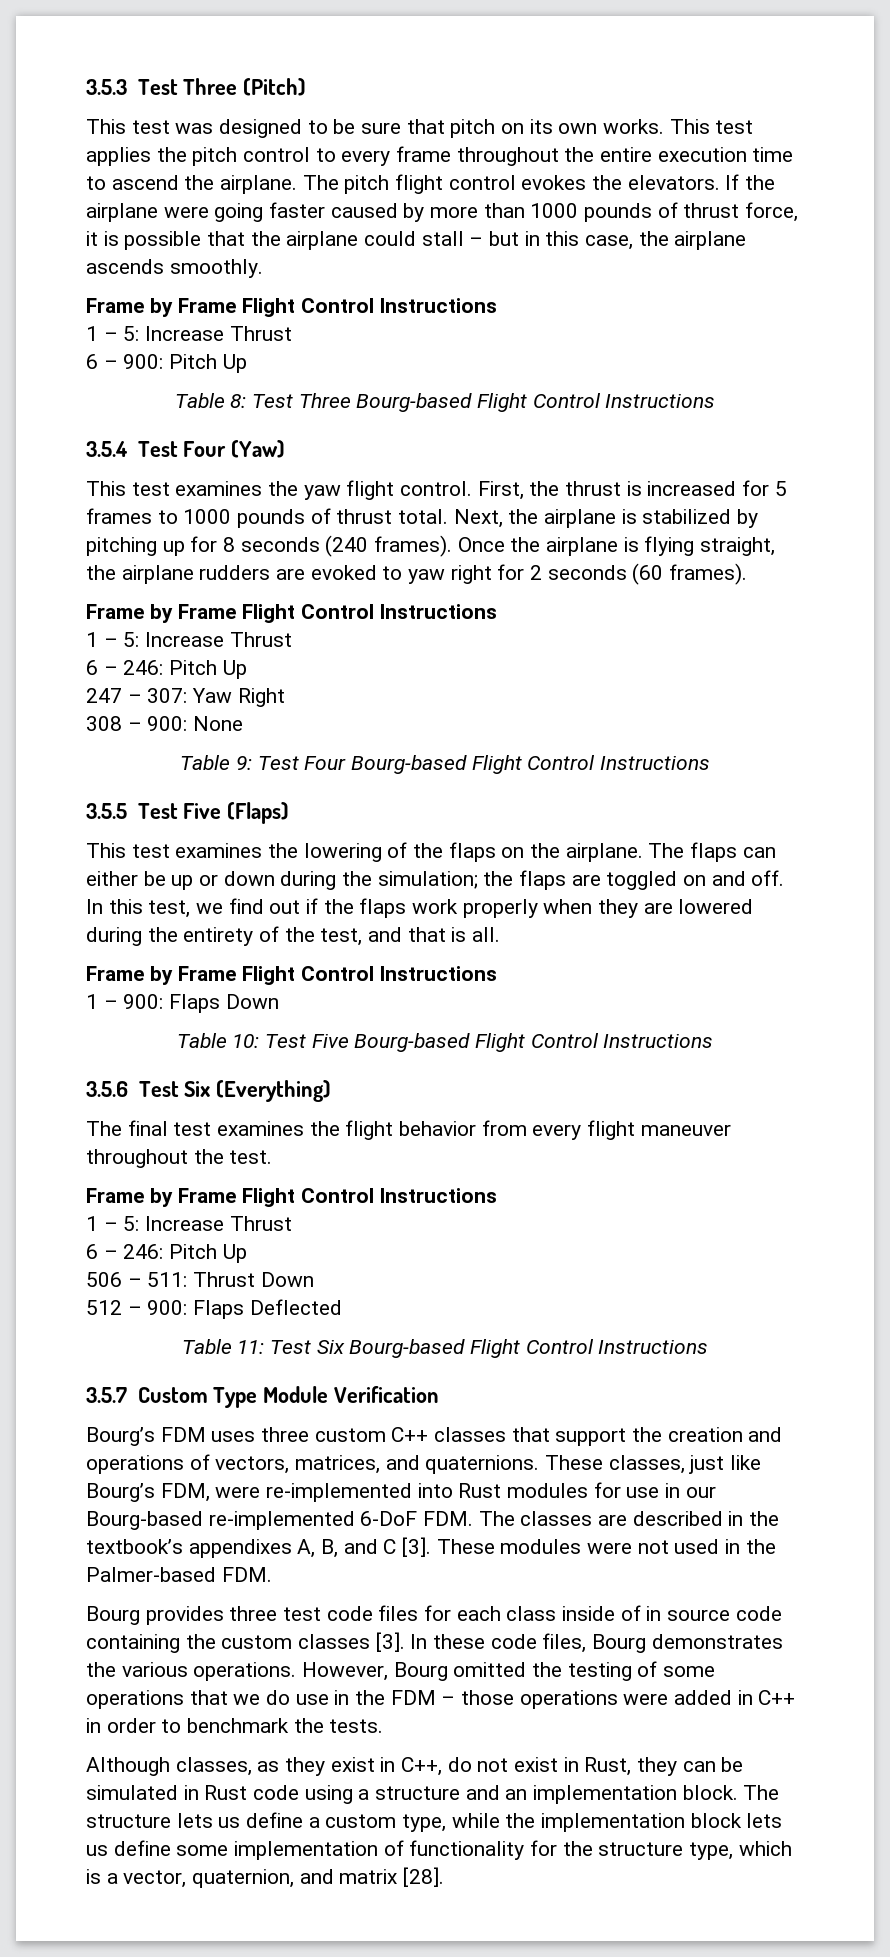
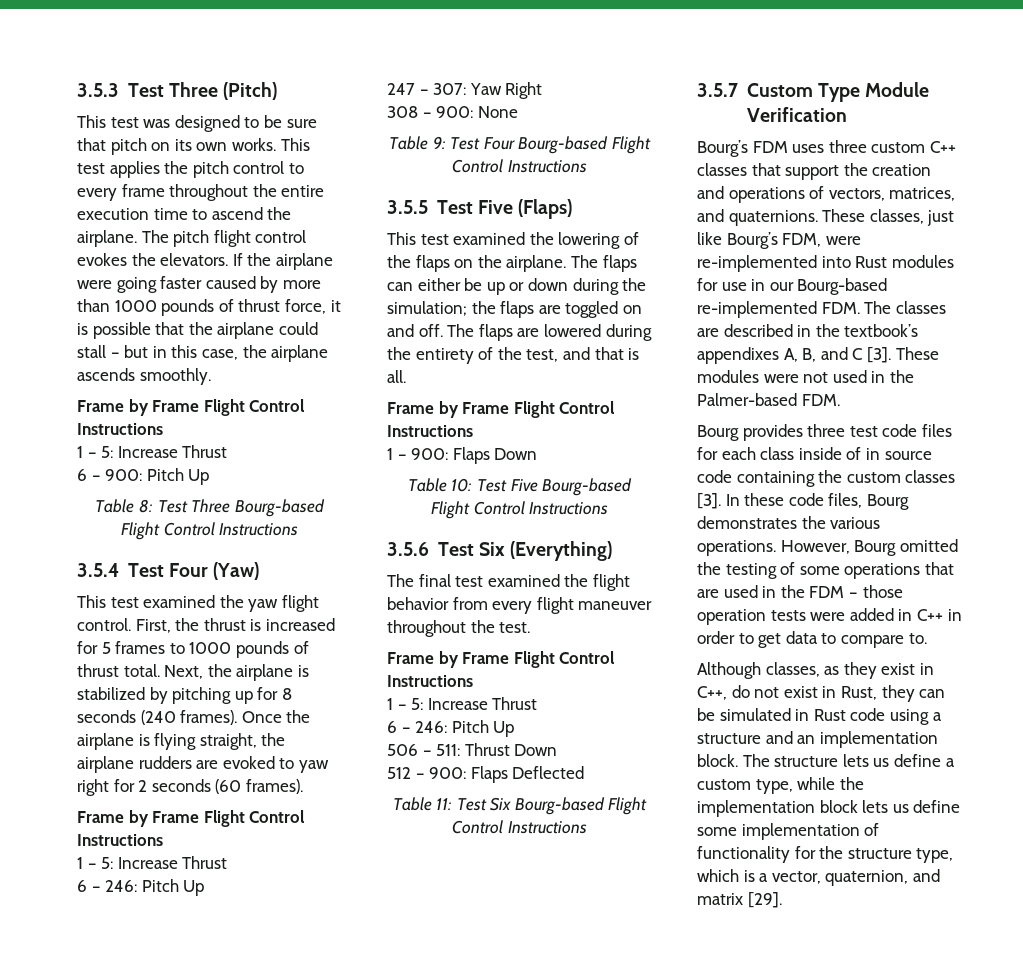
[175,481,263,496] examines -> [143,595,216,608] examined
[175,843,263,858] examines -> [453,232,526,245] examined
[86,898,639,918] In this test, we find out if the flaps work properly when they -> [447,324,513,341] The flaps
[217,1121,305,1136] examines -> [487,574,560,587] examined
[360,1511,418,1526] 6-DoF -> (817, 309) none
[233,1690,329,1705] we do use -> [697,585,758,598] are used
[519,1690,618,1709] operations -> [697,609,806,625] operation tests
[187,1718,384,1733] benchmark the tests. -> [758,631,927,648] get data to compare to.
[403,1867,445,1887] [28]. -> [747,892,782,908] [29].

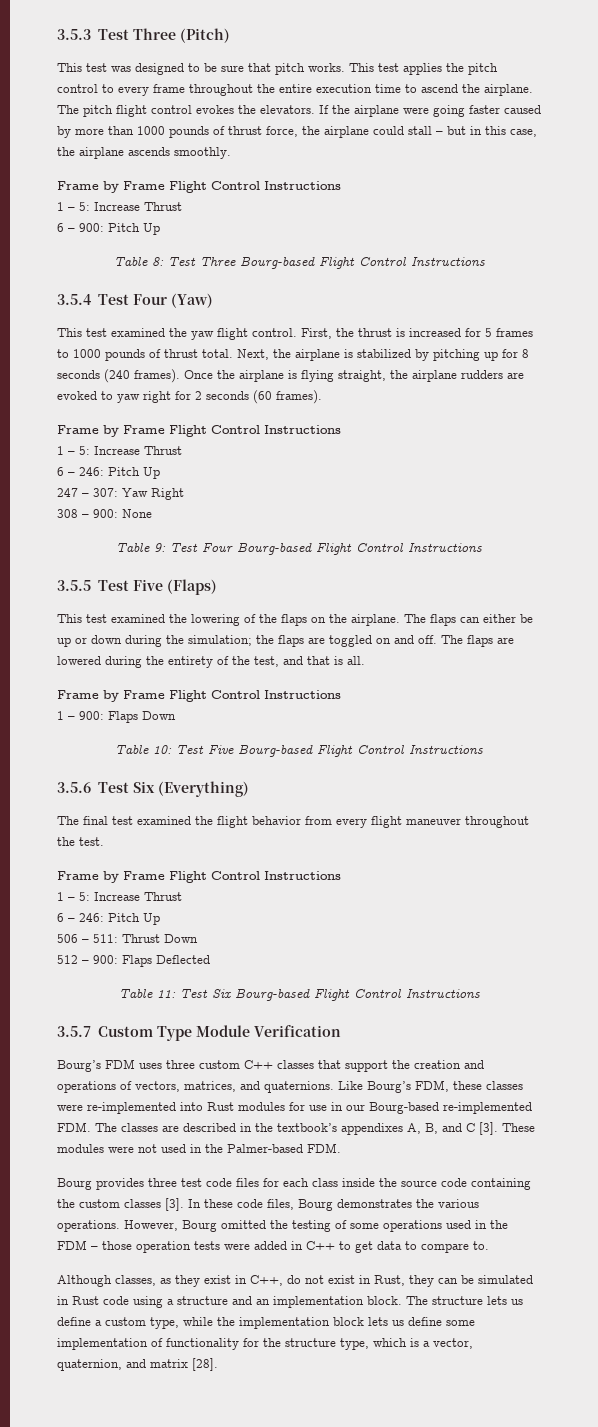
[151,139,228,151] on its own -> (305, 69) none
[330,300,341,312] [77,322,185,339] it is possible that -> (298, 131) none
[822,209,955,226] [697,232,822,249] These classes, just like Bourg’s FDM, -> [338,1080,523,1093] Like Bourg’s FDM, these classes
[846,447,880,460] of in -> [379,1178,397,1187] the
[924,562,954,575] [697,589,719,598] that are -> (442, 1226) none
[947,609,962,621] [697,631,735,644] in order -> (335, 1245) none
[747,892,782,908] [29]. -> [192,1358,218,1371] [28].

